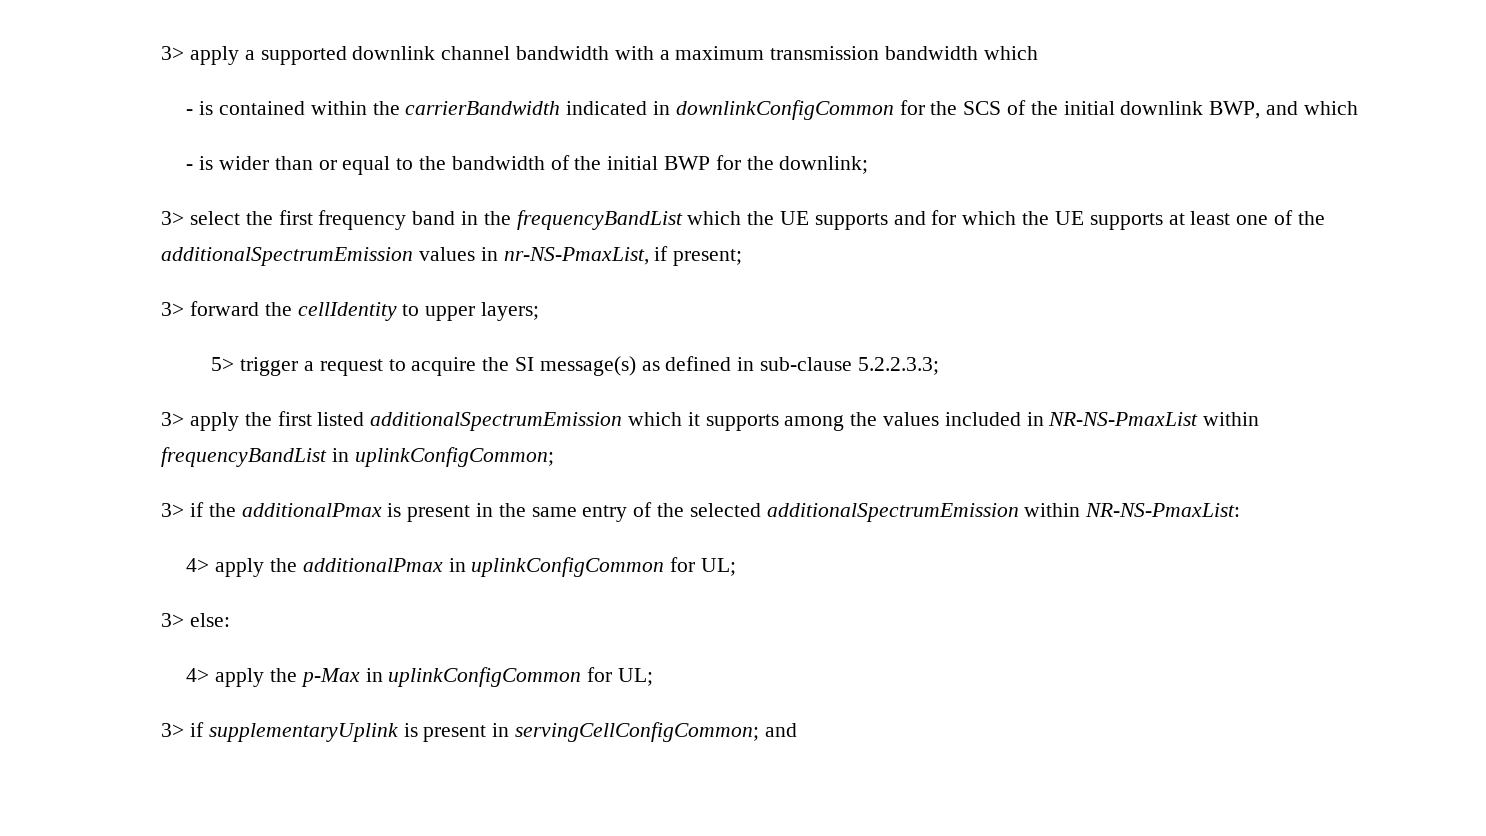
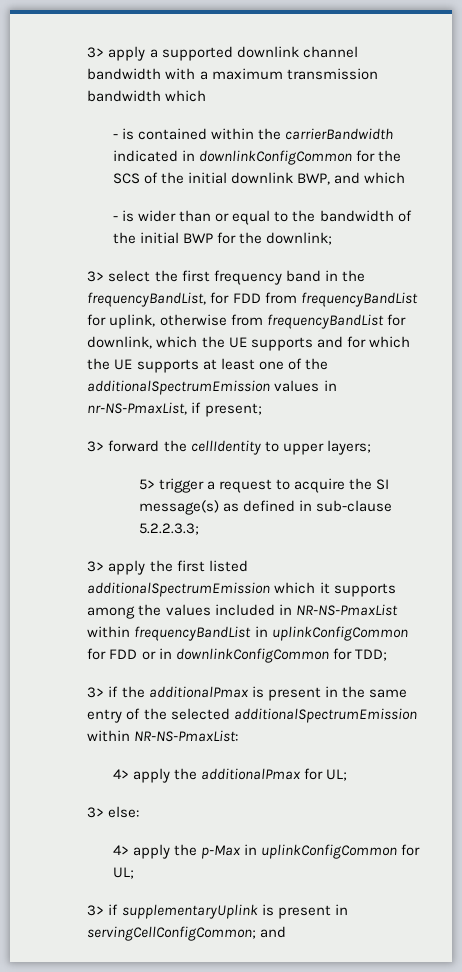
[516,210,683,230] frequencyBandList -> [87,292,418,307] [87,314,406,329] [87,336,153,349] frequencyBandList, for FDD from frequencyBandList for uplink, otherwise from frequencyBandList for downlink,
[354,447,554,467] uplinkConfigCommon; -> [271,626,408,641] [87,648,387,663] uplinkConfigCommon for FDD or in downlinkConfigCommon for TDD;
[448,557,665,577] in uplinkConfigCommon -> (302, 774) none

